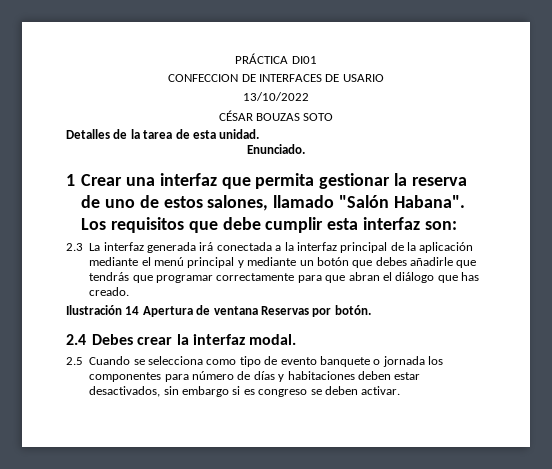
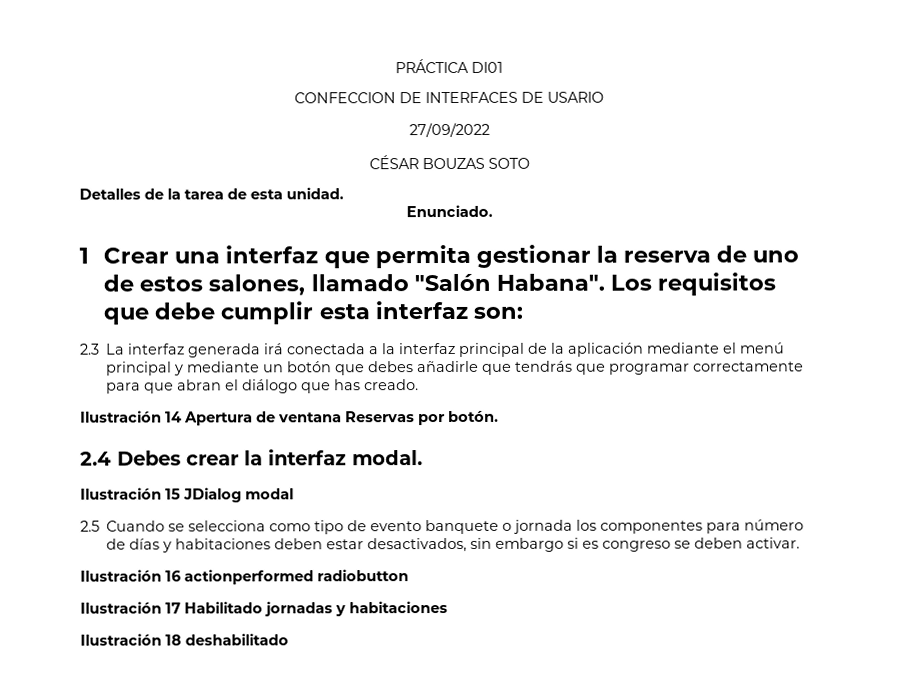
[243,92,309,101] 13/10/2022 -> [408,122,490,138] 27/09/2022
(296, 339) none -> [80,487,294,503] // Ilustración 15 JDialog modal
(401, 390) none -> [80,569,409,585] [80,601,448,617] [80,633,289,646] // Ilustración 16 actionperformed radiobutton // Ilustración 17 Habilitado jornadas y habitaciones // Ilustración 18 deshabilitado

